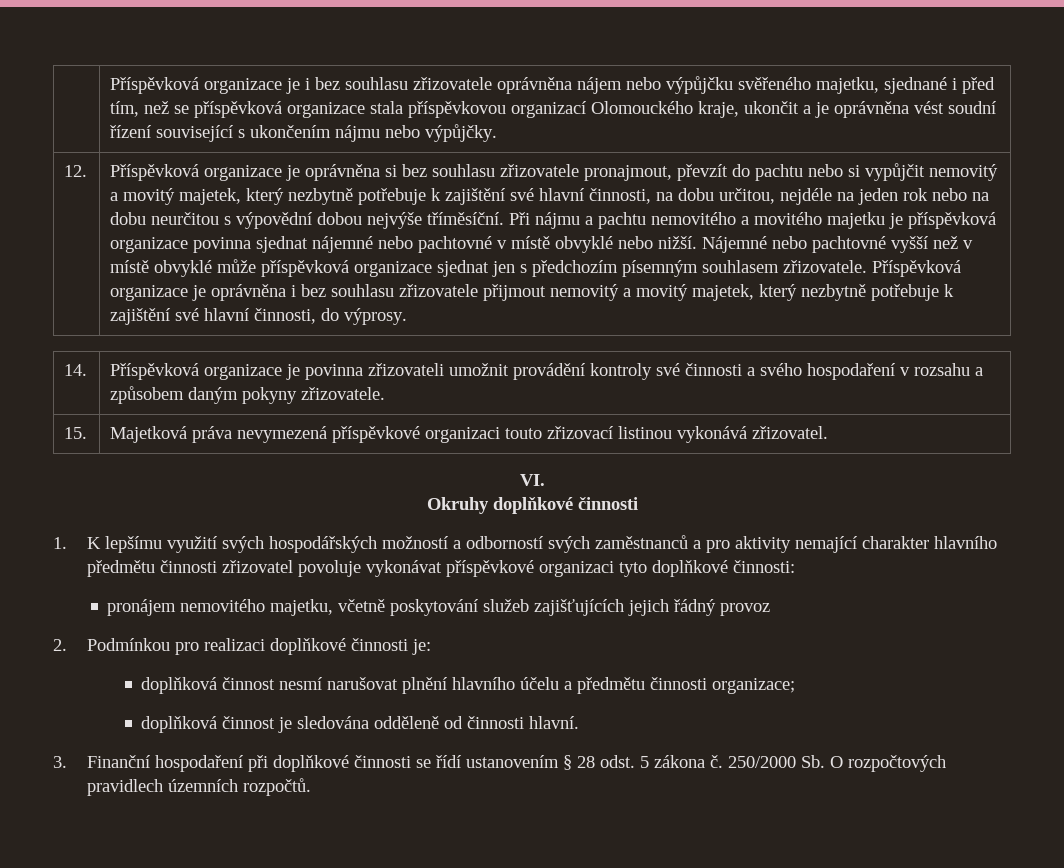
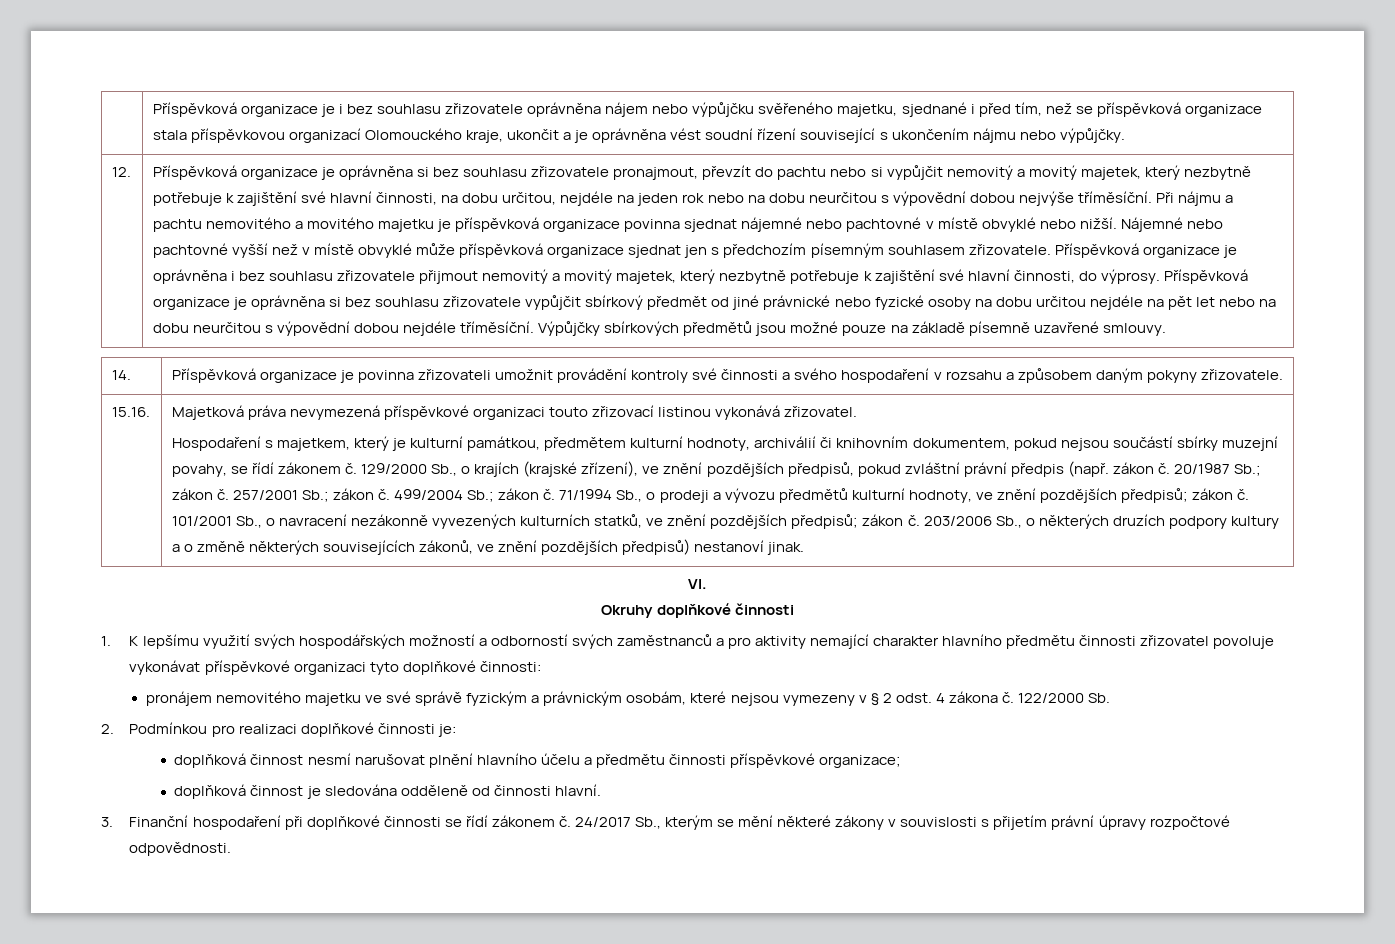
(408, 316) none -> [1163,269,1248,284] [152,295,1277,310] [152,321,1166,336] Příspěvková organizace je oprávněna si bez souhlasu zřizovatele vypůjčit sbírkový předmět od jiné právnické nebo fyzické osoby na dobu určitou nejdéle na pět let nebo na dobu neurčitou s výpovědní dobou nejdéle tříměsíční. Výpůjčky sbírkových předmětů jsou možné pouze na základě písemně uzavřené smlouvy.
[64,427,88,439] 15. -> [111,407,150,417] 15.16.
(829, 432) none -> [171,436,1278,451] [171,461,1262,477] [171,488,1250,503] [171,514,1279,529] [171,539,805,555] // Hospodaření s majetkem, který je kulturní památkou, předmětem kulturní hodnoty, archiválií či knihovním dokumentem, pokud nejsou součástí sbírky muzejní povahy, se řídí zákonem č. 129/2000 Sb., o krajích (krajské zřízení), ve znění pozdějších předpisů, pokud zvláštní právní předpis (např. zákon č. 20/1987 Sb.; zákon č. 257/2001 Sb.; zákon č. 499/2004 Sb.; zákon č. 71/1994 Sb., o prodeji a vývozu předmětů kulturní hodnoty, ve znění pozdějších předpisů; zákon č. 101/2001 Sb., o navracení nezákonně vyvezených kulturních statků, ve znění pozdějších předpisů; zákon č. 203/2006 Sb., o některých druzích podpory kultury a o změně některých souvisejících zákonů, ve znění pozdějších předpisů) nestanoví jinak.
[270,599,771,616] majetku, včetně poskytování služeb zajišťujících jejich řádný provoz -> [305,691,1110,706] majetku ve své správě fyzickým a právnickým osobám, které nejsou vymezeny v § 2 odst. 4 zákona č. 122/2000 Sb.
(708, 683) none -> [729,753,815,768] příspěvkové
[466,755,947,772] [87,778,312,796] ustanovením § 28 odst. 5 zákona č. 250/2000 Sb. O rozpočtových pravidlech územních rozpočtů. -> [491,815,1230,830] [129,842,232,856] zákonem č. 24/2017 Sb., kterým se mění některé zákony v souvislosti s přijetím právní úpravy rozpočtové odpovědnosti.

